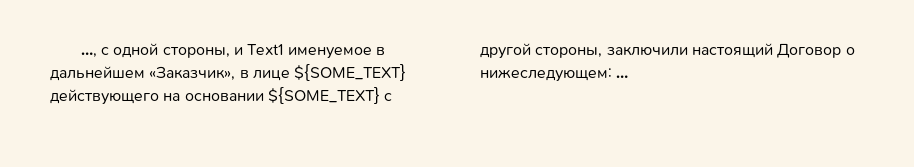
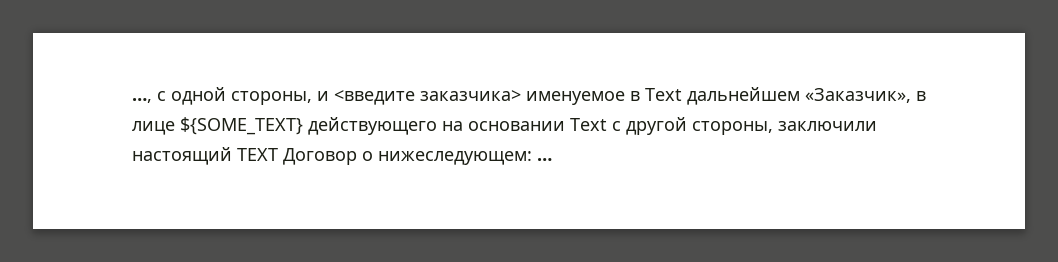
[247,44,284,55] Text1 -> [334,90,521,105] <введите заказчика>
(386, 51) none -> [645,88,682,101] Text
[267,87,380,104] ${SOME_TEXT} -> [570,118,607,131] Text
(773, 50) none -> [237,148,278,161] TEXT

